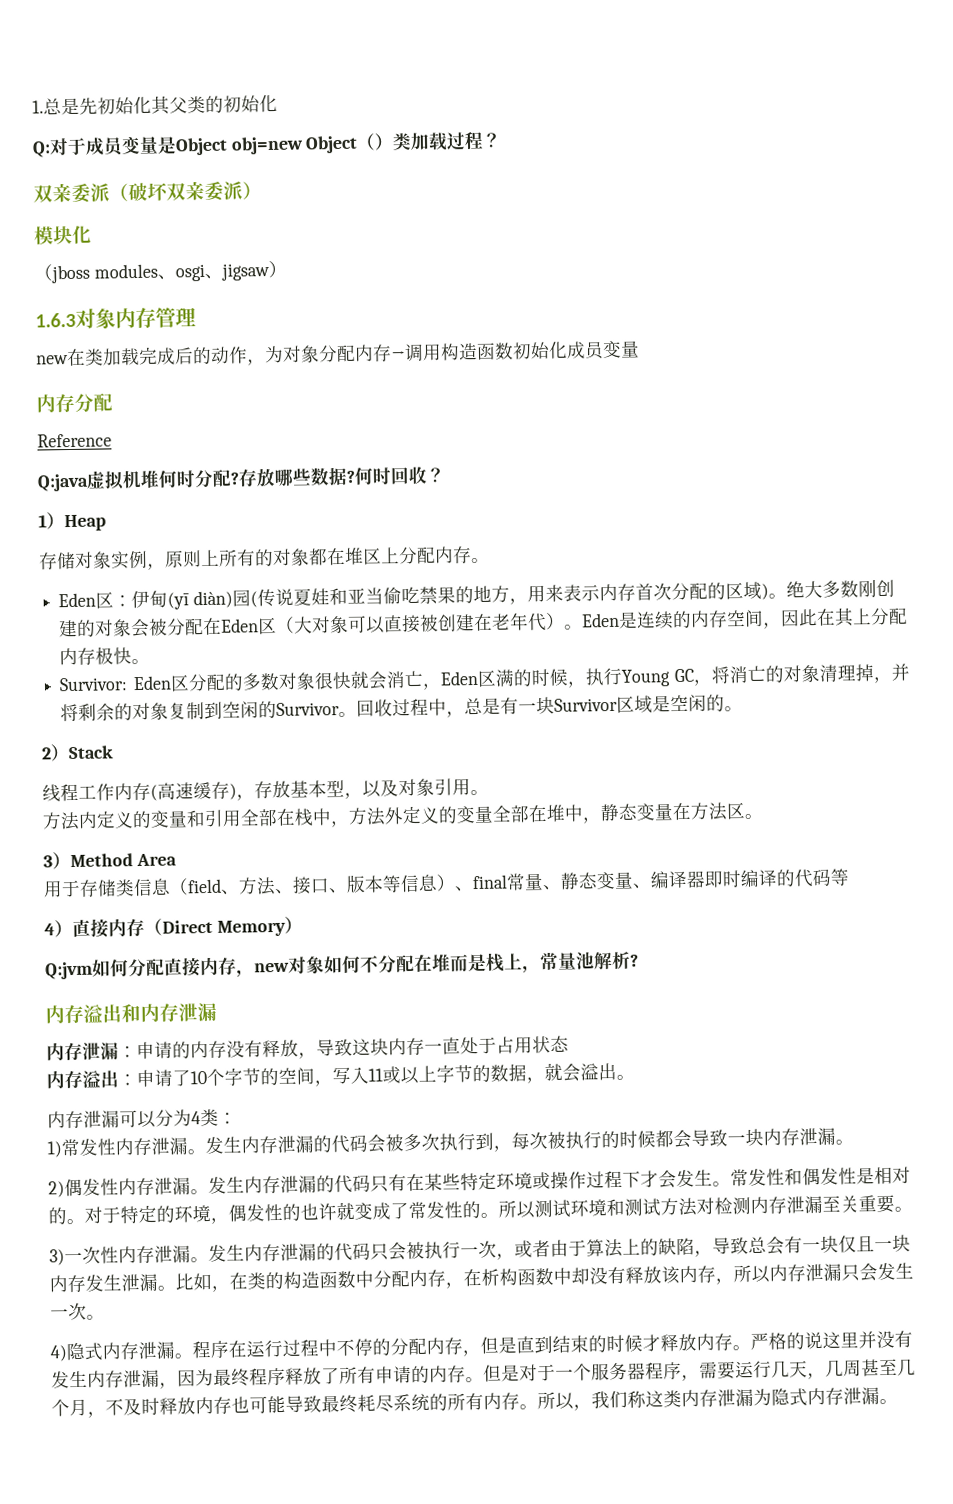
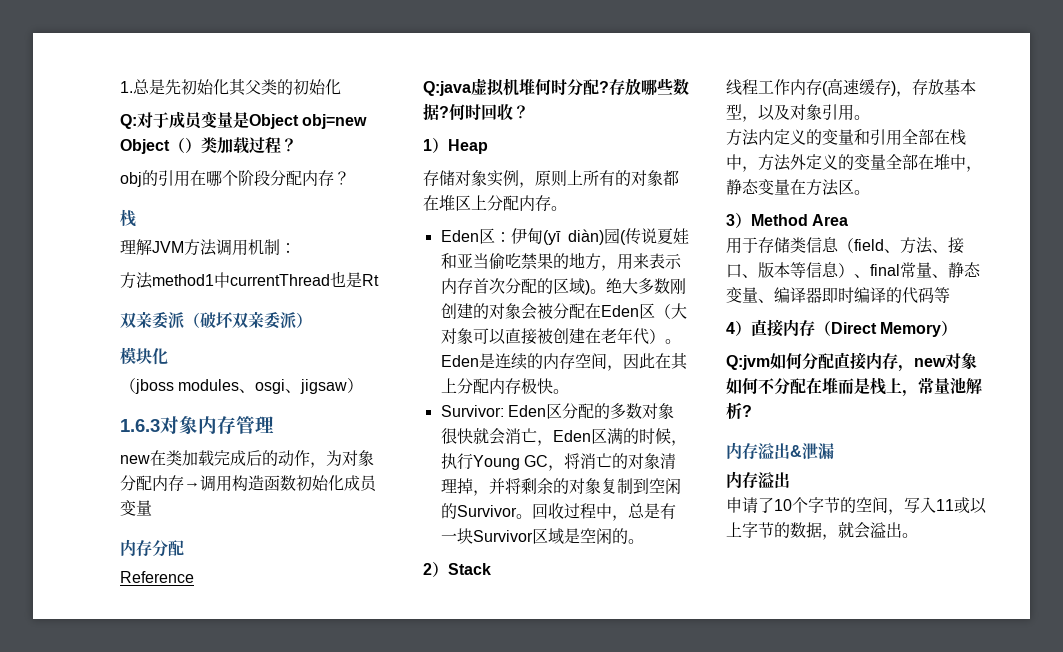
(503, 140) none -> [120,170,350,187] [120,209,136,227] [120,239,296,256] [120,271,379,289] // obj的引用在哪个阶段分配内存？ // 栈 // 理解JVM方法调用机制： // 方法method1中currentThread也是Rt
[121,1002,217,1023] [46,1035,569,1061] [46,1070,137,1089] 和内存泄漏 // 内存泄漏：申请的内存没有释放，导致这块内存一直处于占用状态 // 内存溢出： -> [790,443,834,459] [726,471,790,488] &泄漏 // 内存溢出 //
[47,1108,237,1129] [47,1127,854,1158] [48,1166,911,1198] [48,1194,913,1225] [49,1234,911,1266] [49,1262,914,1293] [50,1302,105,1321] [50,1330,913,1362] [51,1358,916,1389] [51,1387,898,1418] // 内存泄漏可以分为4类： // 1)常发性内存泄漏。发生内存泄漏的代码会被多次执行到，每次被执行的时候都会导致一块内存泄漏。 // 2)偶发性内存泄漏。发生内存泄漏的代码只有在某些特定环境或操作过程下才会发生。常发性和偶发性是相对的。对于特定的环境，偶发性的也许就变成了常发性的。所以测试环境和测试方法对检测内存泄漏至关重要。 // 3)一次性内存泄漏。发生内存泄漏的代码只会被执行一次，或者由于算法上的缺陷，导致总会有一块仅且一块内存发生泄漏。比如，在类的构造函数中分配内存，在析构函数中却没有释放该内存，所以内存泄漏只会发生一次。 // 4)隐式内存泄漏。程序在运行过程中不停的分配内存，但是直到结束的时候才释放内存。严格的说这里并没有发生内存泄漏，因为最终程序释放了所有申请的内存。但是对于一个服务器程序，需要运行几天，几周甚至几个月，不及时释放内存也可能导致最终耗尽系统的所有内存。所以，我们称这类内存泄漏为隐式内存泄漏。 -> (918, 535) none

